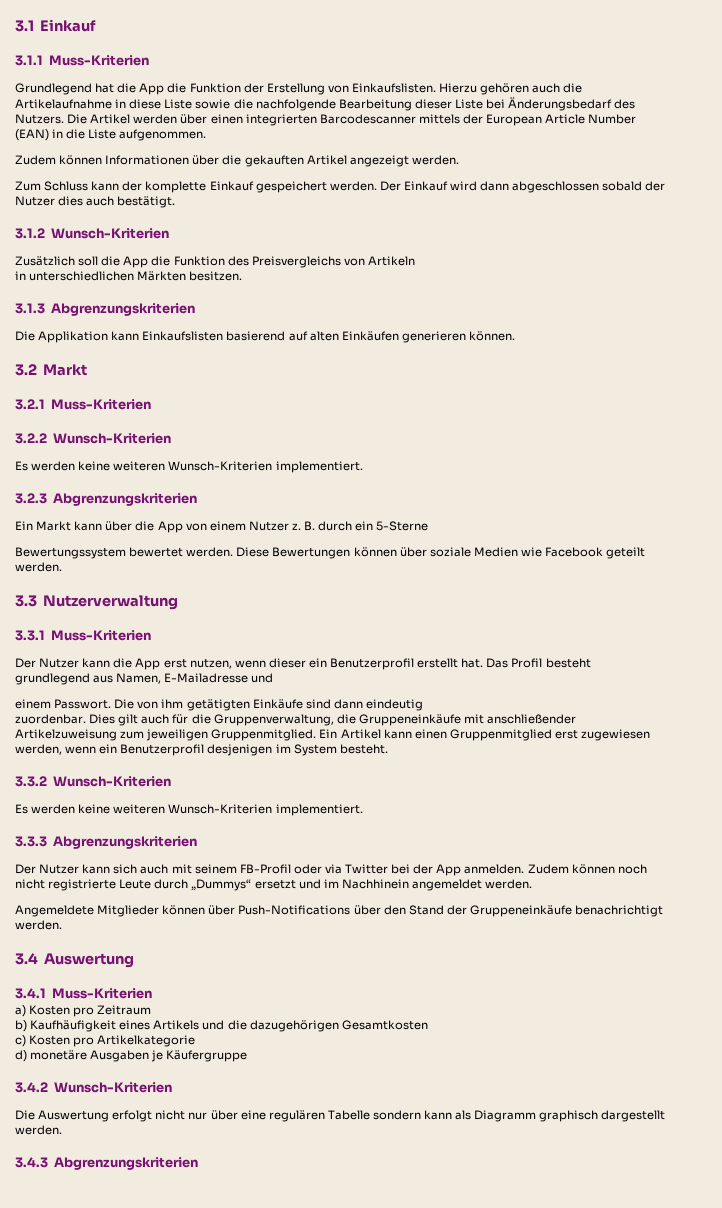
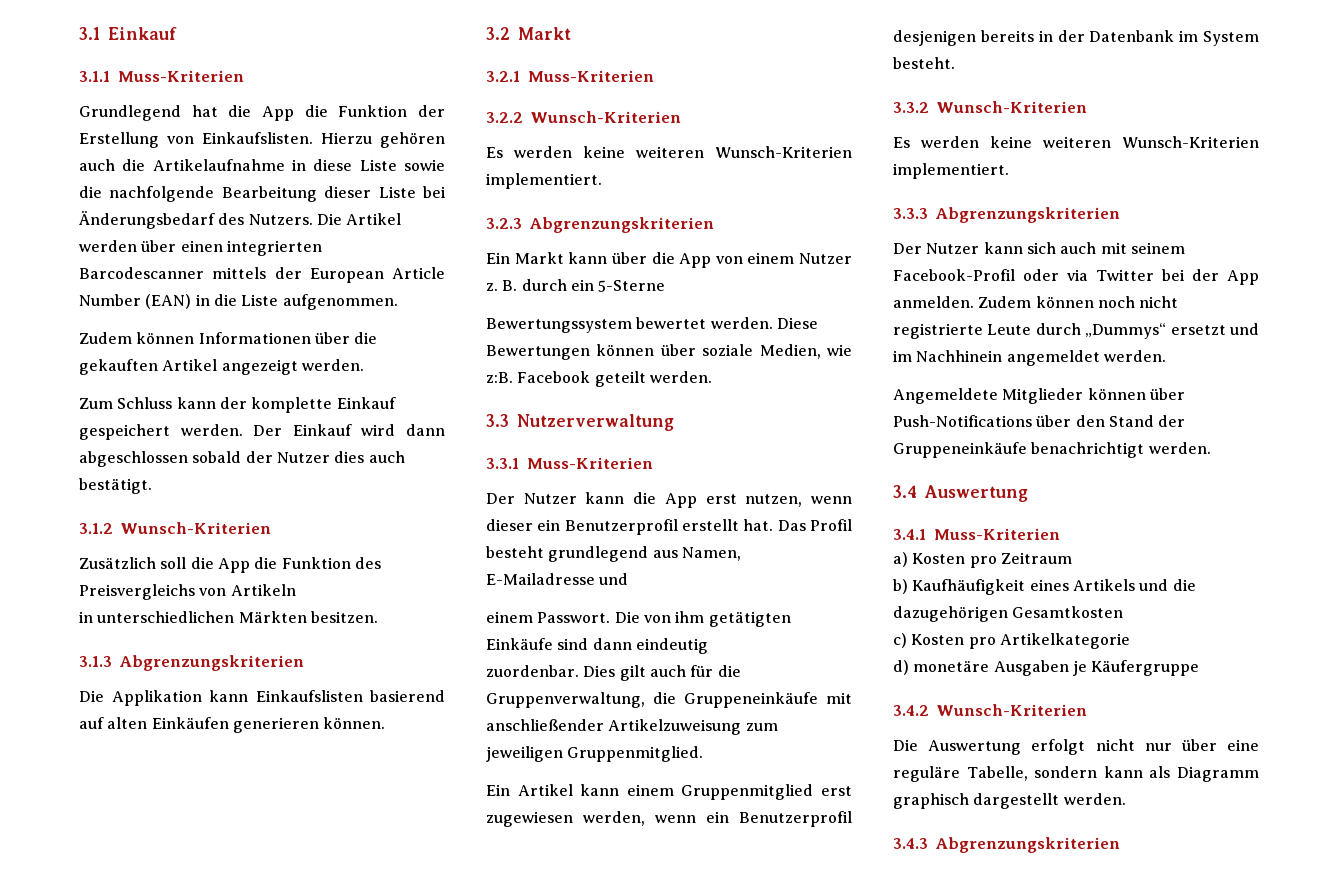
[473,547,542,557] Medien wie -> [759,344,852,359] [486,372,513,383] Medien, wie z:B.
(317, 735) none -> (704, 754) //
[414,729,447,739] einen -> [626,784,674,796] einem
(273, 750) none -> [980,30,1175,42] bereits in der Datenbank
[239,864,291,874] FB-Profil -> [893,269,1015,281] Facebook-Profil
[268,1110,370,1122] regulären Tabelle -> [893,766,1028,782] reguläre Tabelle,

